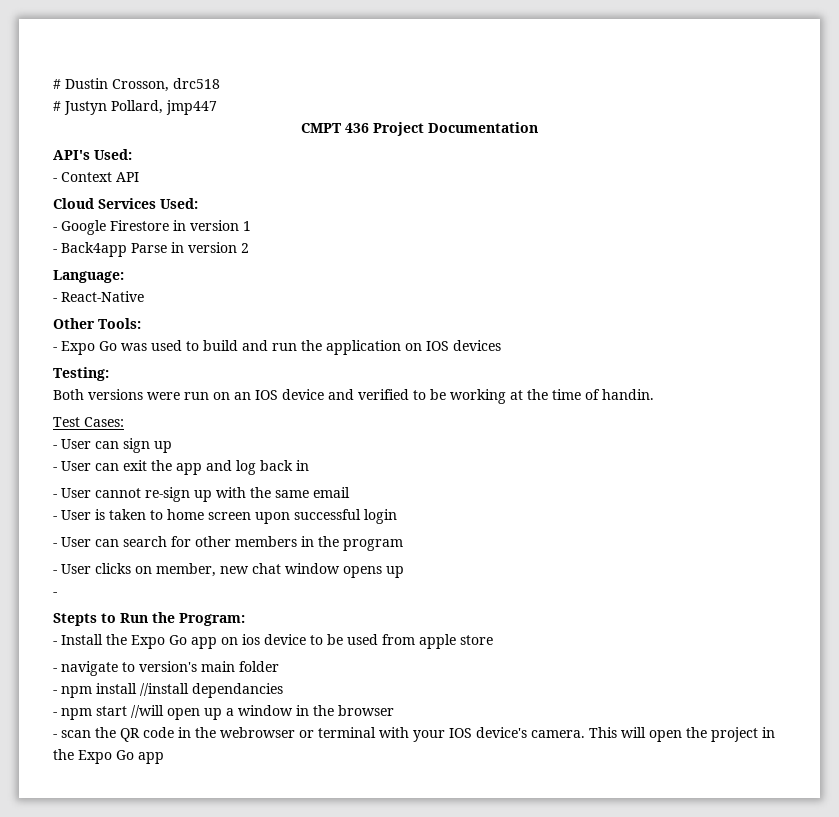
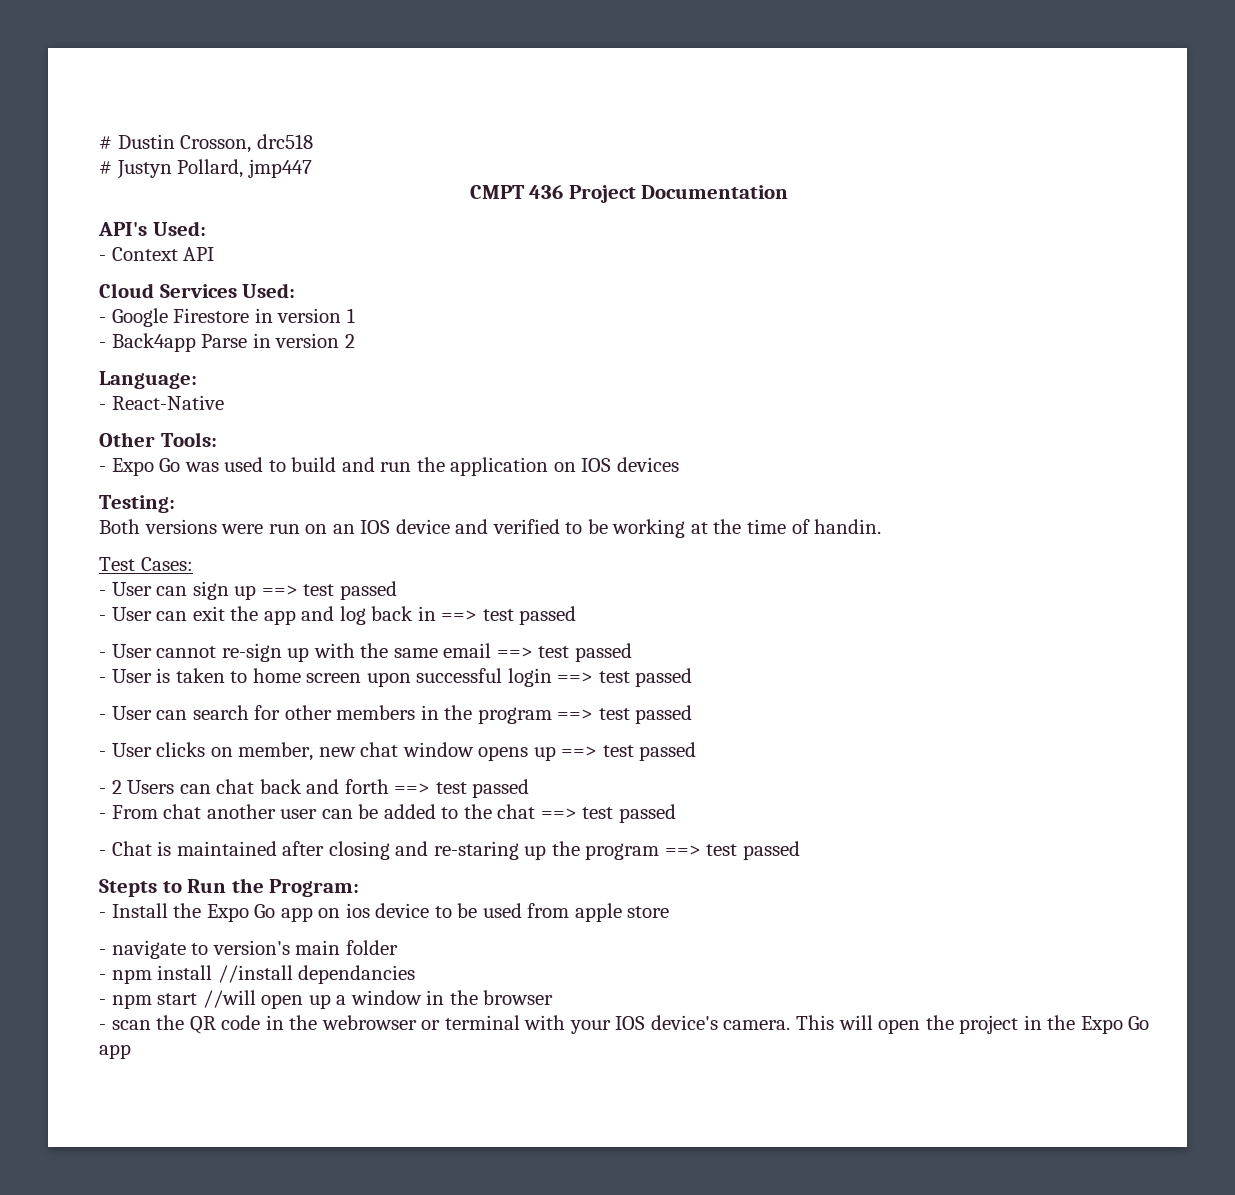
(172, 447) none -> [261,581,397,600] ==> test passed
(309, 465) none -> [441,606,577,625] ==> test passed
(350, 492) none -> [496,643,632,662] ==> test passed
(397, 516) none -> [557,668,693,687] ==> test passed
(403, 545) none -> [557,705,693,724] ==> test passed
[53,592,57,596] // - -> [561,742,697,761] [99,779,530,798] [99,804,676,823] [99,841,800,860] ==> test passed // - 2 Users can chat back and forth ==> test passed // - From chat another user can be added to the chat ==> test passed // - Chat is maintained after closing and re-staring up the program ==> test passed

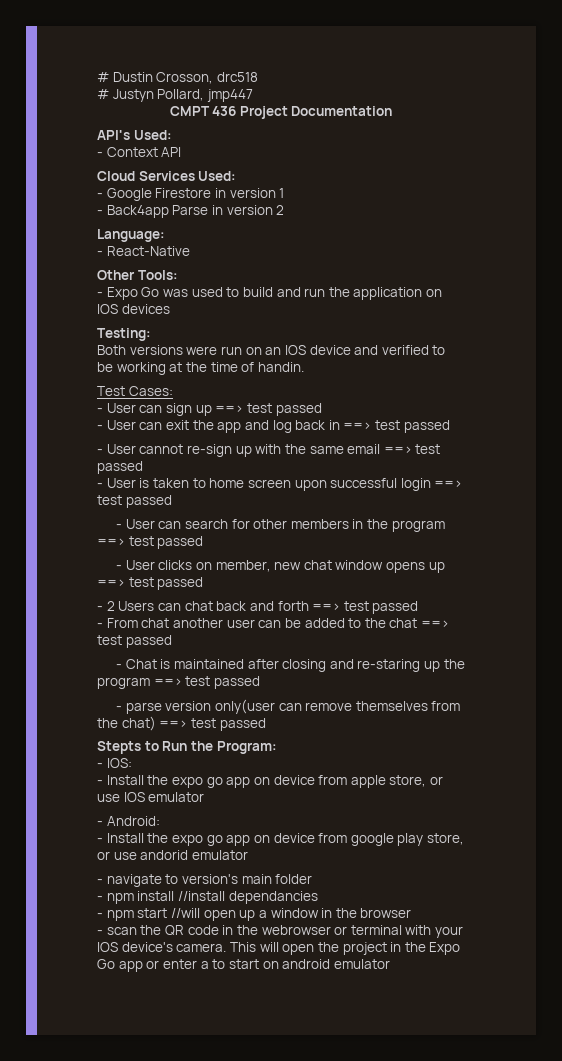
(800, 850) none -> [115,699,461,714] [97,716,266,731] // - parse version only(user can remove themselves from the chat) ==> test passed
[99,903,670,922] // - Install the Expo Go app on ios device to be used from apple store -> [97,758,132,768] [97,775,444,788] [97,792,205,802] [97,816,160,826] [97,833,465,846] [97,850,248,860] // - IOS: // - Install the expo go app on device from apple store, or use IOS emulator // - Android: // - Install the expo go app on device from google play store, or use andorid emulator
(131, 1051) none -> [146,959,390,969] or enter a to start on android emulator

